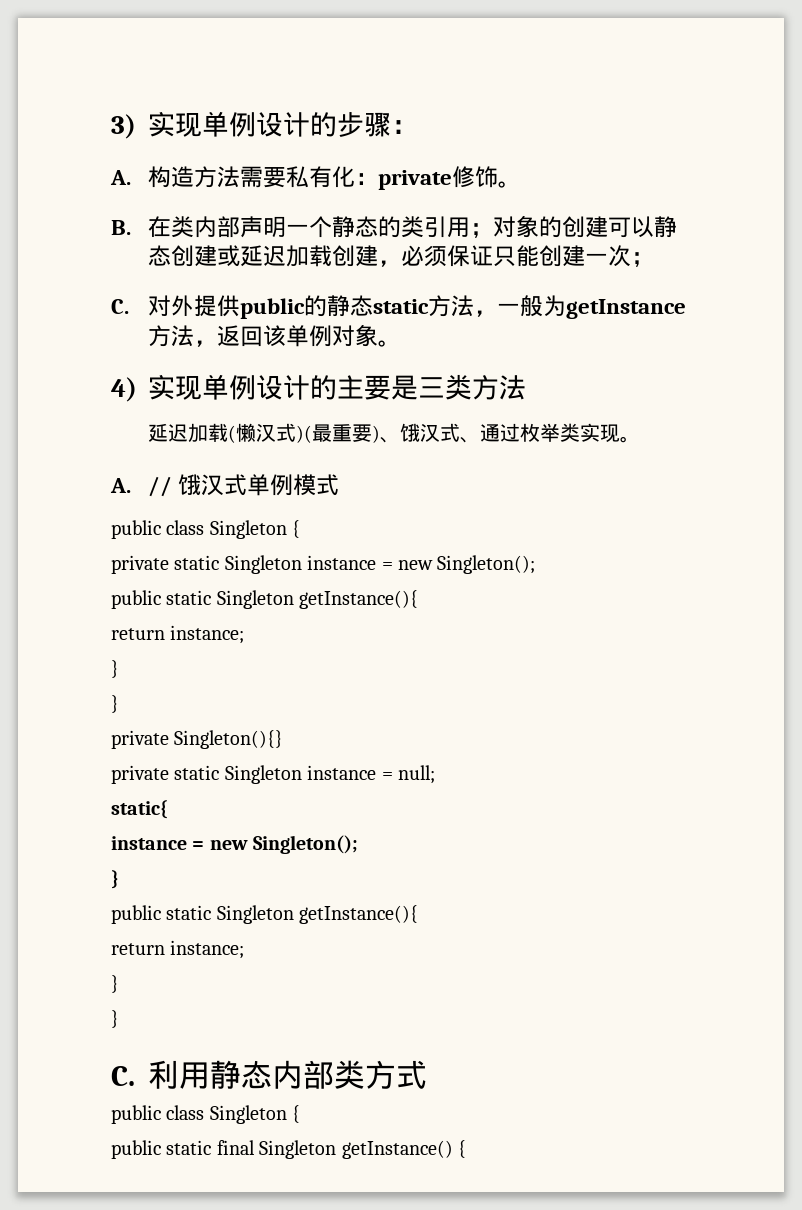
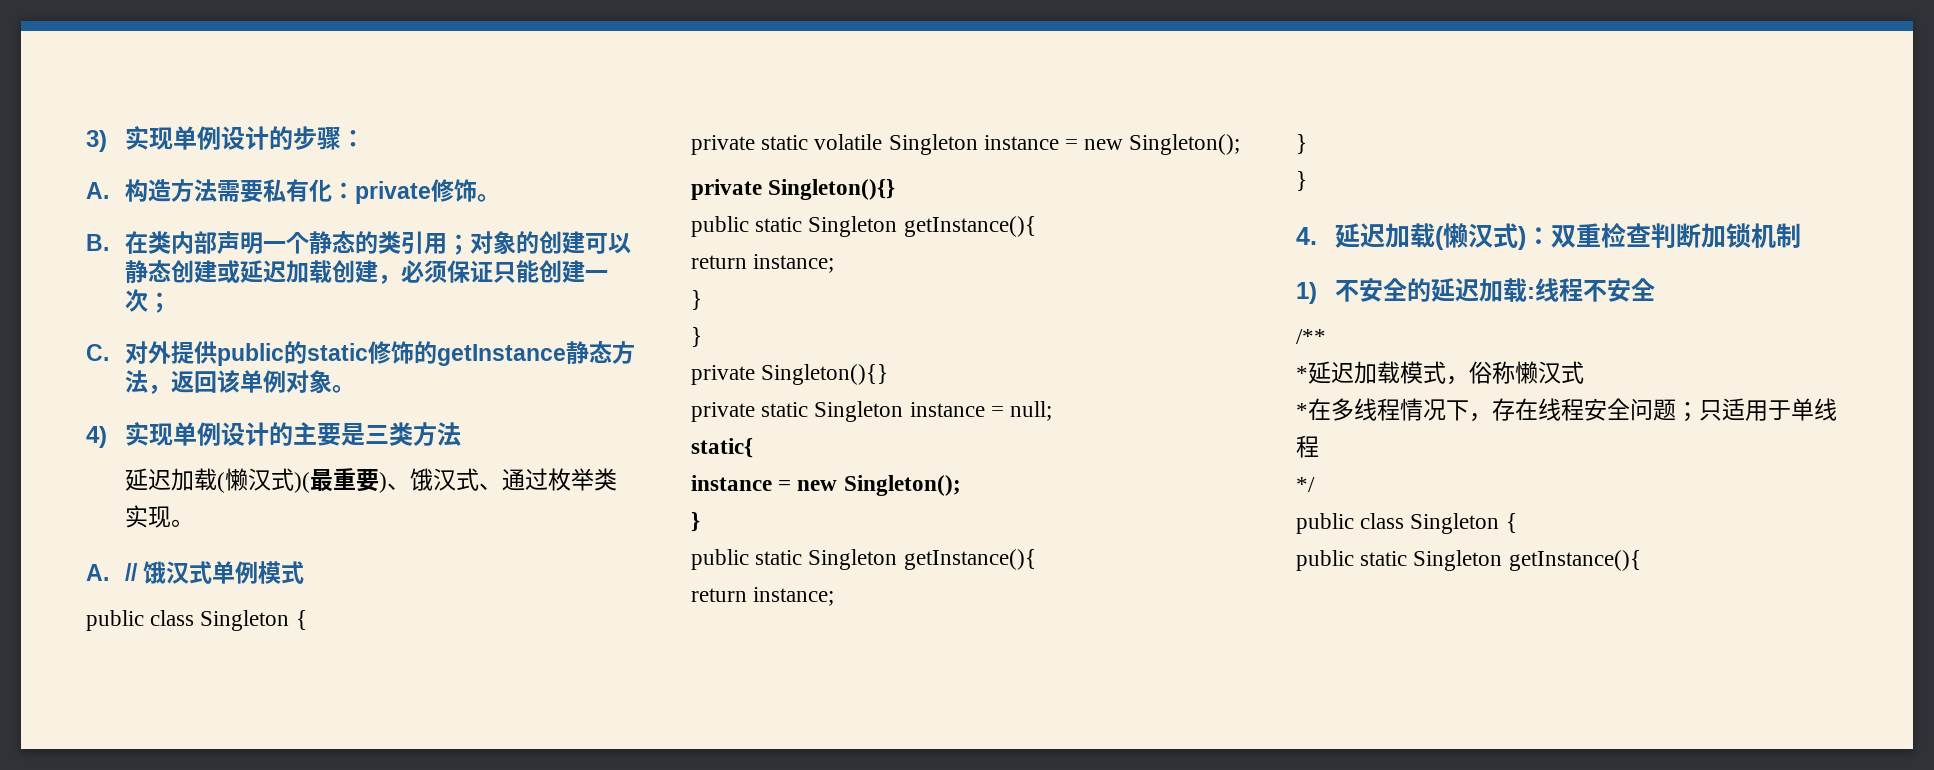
[326,295,686,319] 静态static方法，一般为getInstance -> [306,341,612,366] static修饰的getInstance静态
(220, 562) none -> [814,134,883,150] volatile
(536, 564) none -> [691,179,896,200] // private Singleton(){}
[111,1060,427,1089] C.利用静态内部类方式 -> [1296,223,1801,250] [1296,278,1655,304] [1296,329,1326,344] [1296,361,1584,385] [1296,398,1837,422] [1296,435,1319,458] [1296,477,1315,492] 4.延迟加载(懒汉式)：双重检查判断加锁机制 // 1)不安全的延迟加载:线程不安全 // /** // *延迟加载模式，俗称懒汉式 // *在多线程情况下，存在线程安全问题；只适用于单线程 // */
[216,1140,466,1159] final Singleton getInstance() { -> [1413,550,1641,571] Singleton getInstance(){

